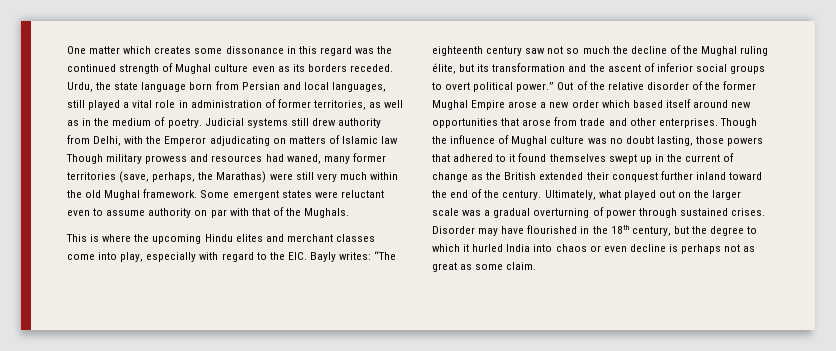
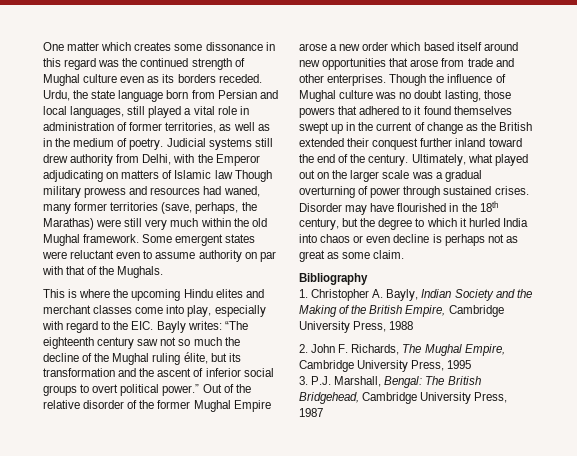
(537, 266) none -> [299,273,368,285] [299,289,532,301] [299,305,504,317] [299,321,414,333] [299,344,505,356] [299,360,472,372] [299,376,481,388] [299,392,508,404] [299,408,323,417] // Bibliography // 1. Christopher A. Bayly, Indian Society and the Making of the British Empire, Cambridge University Press, 1988 // 2. John F. Richards, The Mughal Empire, Cambridge University Press, 1995 // 3. P.J. Marshall, Bengal: The British Bridgehead, Cambridge University Press, 1987

